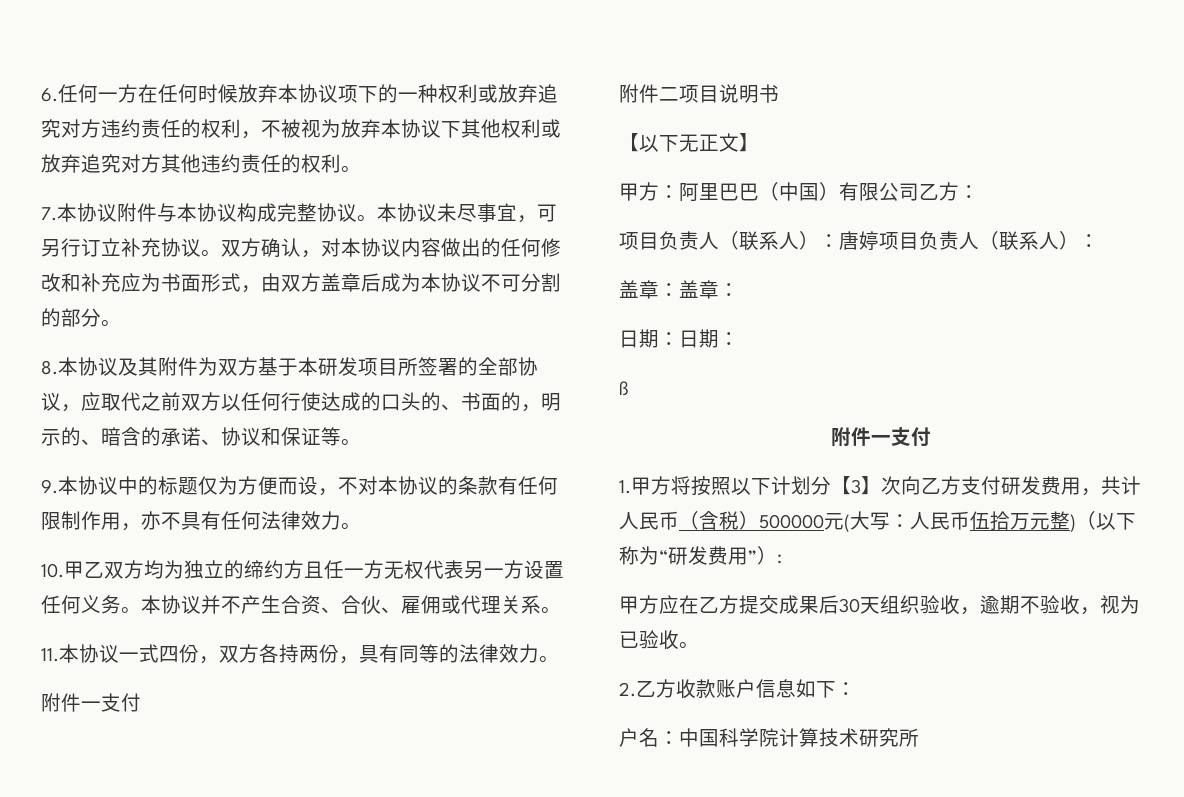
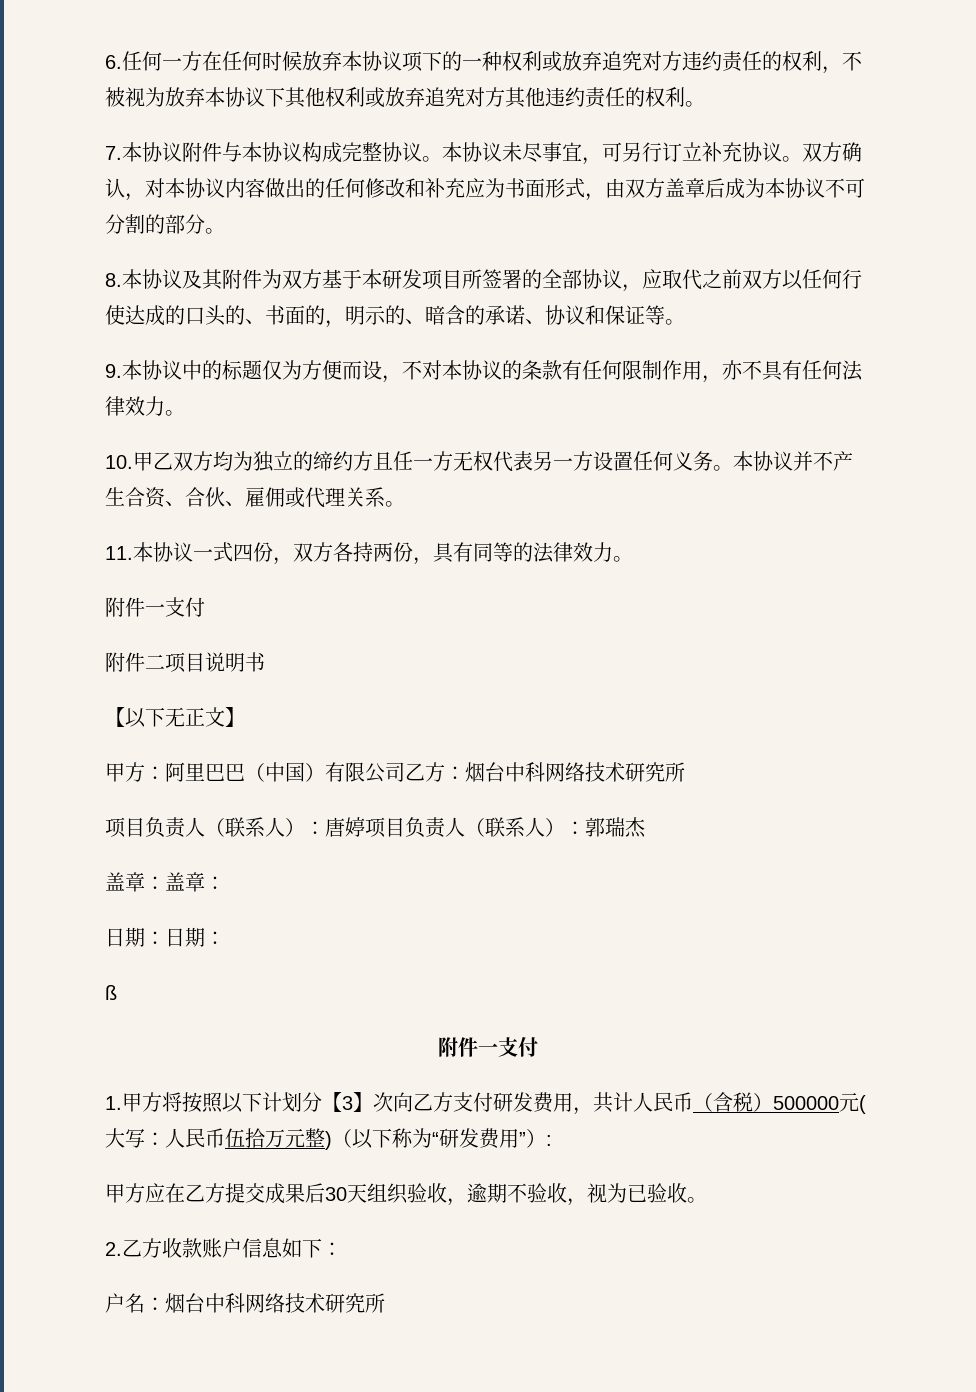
(979, 192) none -> [465,762,685,782] 烟台中科网络技术研究所
(1099, 241) none -> [585,817,646,838] 郭瑞杰
[679,728,819,747] 中国科学院计算 -> [165,1293,285,1313] 烟台中科网络

